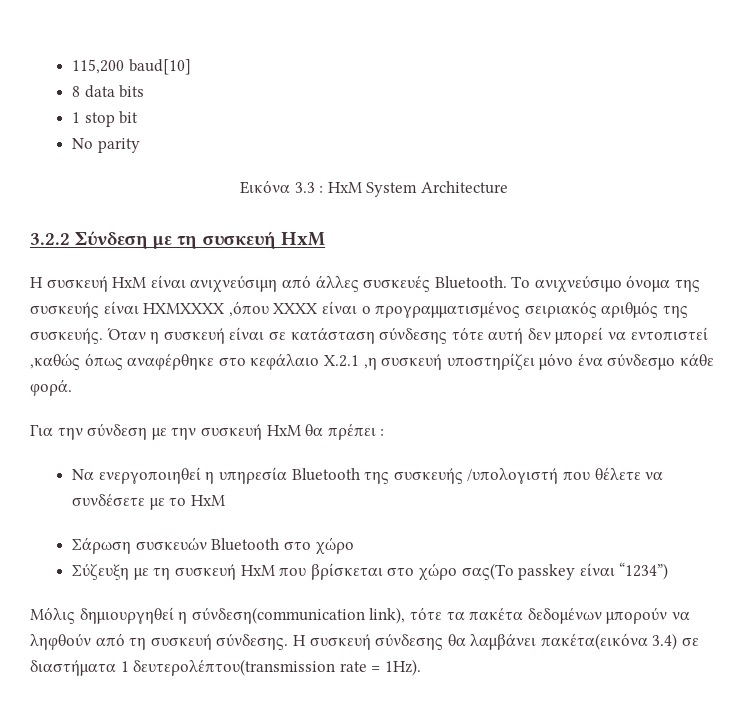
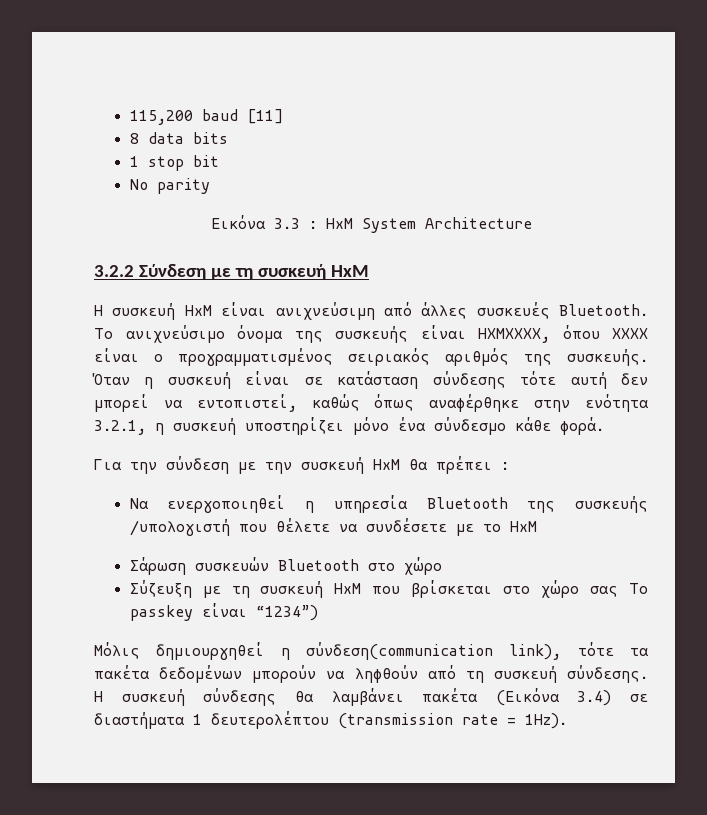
[128,59,191,75] baud[10] -> [201,109,283,124] baud [11]
[143,301,269,317] HXMXXXX ,όπου -> [478,325,600,343] HXMXXXX, όπου
[630,327,708,340] [30,353,377,370] εντοπιστεί ,καθώς όπως αναφέρθηκε στο κεφάλαιο Χ.2.1 ,η -> [196,394,649,412] [94,420,164,435] εντοπιστεί, καθώς όπως αναφέρθηκε στην ενότητα 3.2.1, η
[461,563,514,580] σας(Το -> [590,583,648,597] σας Το
[540,633,648,650] πακέτα(εικόνα -> [422,688,560,706] πακέτα (Εικόνα
[133,659,336,676] δευτερολέπτου(transmission -> [211,711,453,729] δευτερολέπτου (transmission

